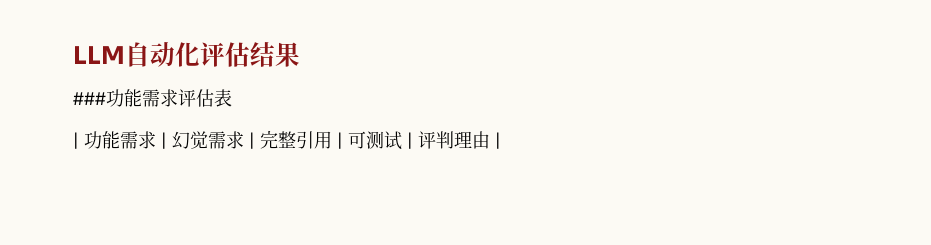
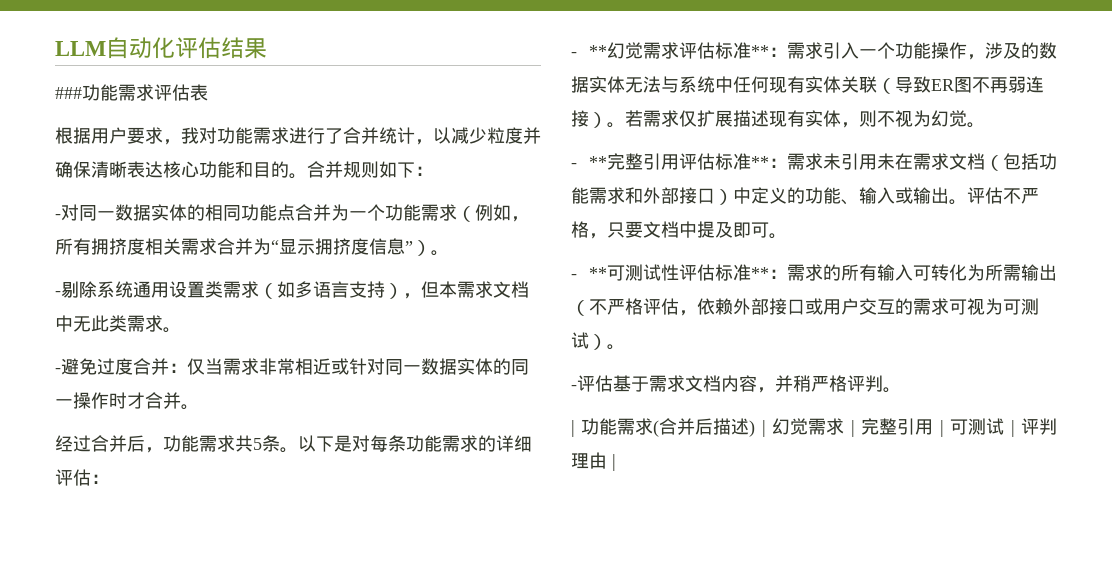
(232, 98) none -> [55,127,541,145] [55,161,433,179] [55,204,529,222] [55,238,449,256] [55,281,529,299] [55,315,181,333] [55,358,529,375] [55,392,199,410] [55,435,532,453] [55,469,109,486] [571,42,1057,60] [571,76,1044,94] [571,110,985,128] [571,153,1057,171] [571,187,1039,205] [571,221,787,239] [571,264,1057,281] [571,298,1039,316] [571,332,625,350] [571,375,901,393] // 根据用户要求，我对功能需求进行了合并统计，以减少粒度并确保清晰表达核心功能和目的。合并规则如下： // -对同一数据实体的相同功能点合并为一个功能需求（例如，所有拥挤度相关需求合并为“显示拥挤度信息”）。 // -剔除系统通用设置类需求（如多语言支持），但本需求文档中无此类需求。 // -避免过度合并：仅当需求非常相近或针对同一数据实体的同一操作时才合并。 // 经过合并后，功能需求共5条。以下是对每条功能需求的详细评估： // - **幻觉需求评估标准**：需求引入一个功能操作，涉及的数据实体无法与系统中任何现有实体关联（导致ER图不再弱连接）。若需求仅扩展描述现有实体，则不视为幻觉。 // - **完整引用评估标准**：需求未引用未在需求文档（包括功能需求和外部接口）中定义的功能、输入或输出。评估不严格，只要文档中提及即可。 // - **可测试性评估标准**：需求的所有输入可转化为所需输出（不严格评估，依赖外部接口或用户交互的需求可视为可测试）。 // -评估基于需求文档内容，并稍严格评判。
(156, 140) none -> [653,418,756,437] (合并后描述)

